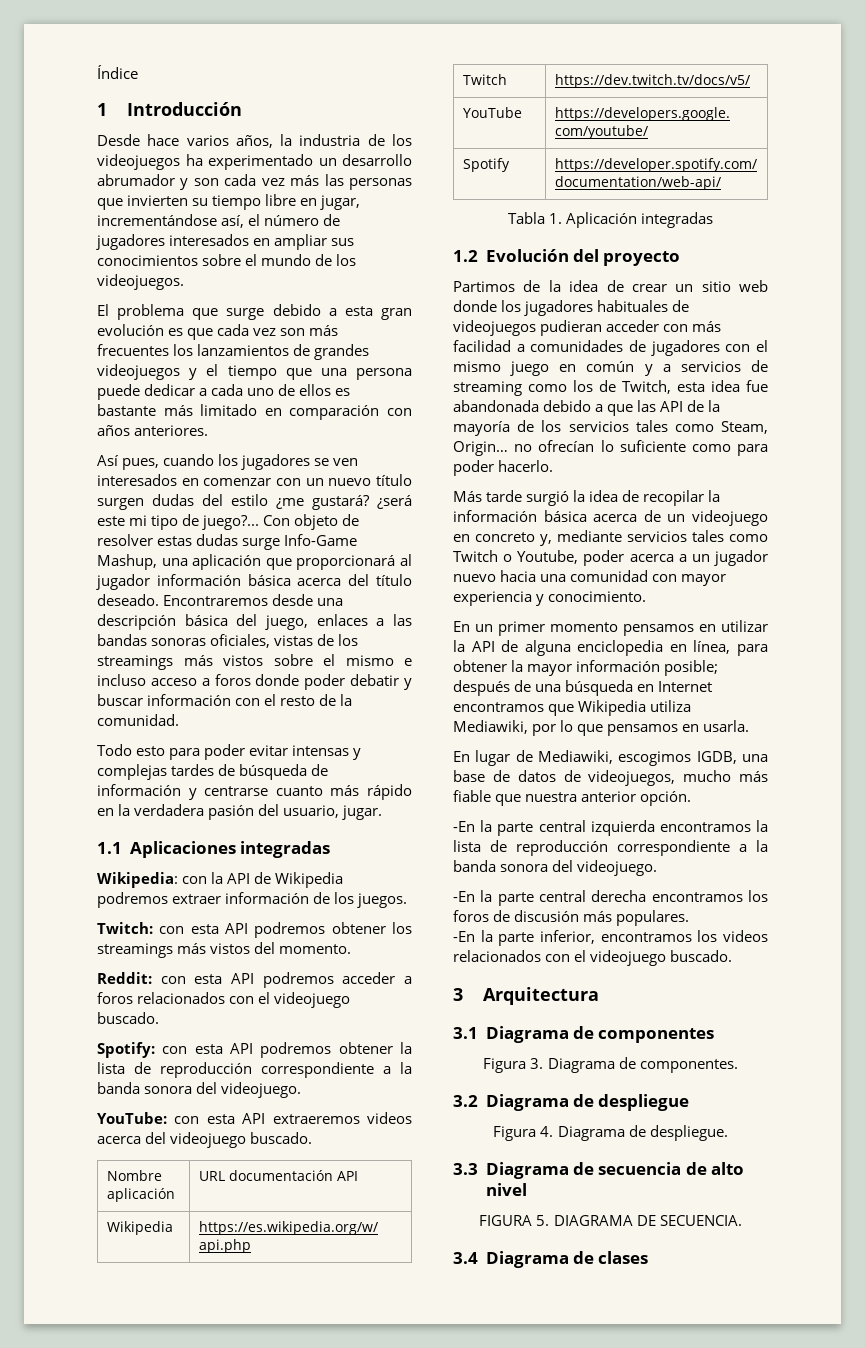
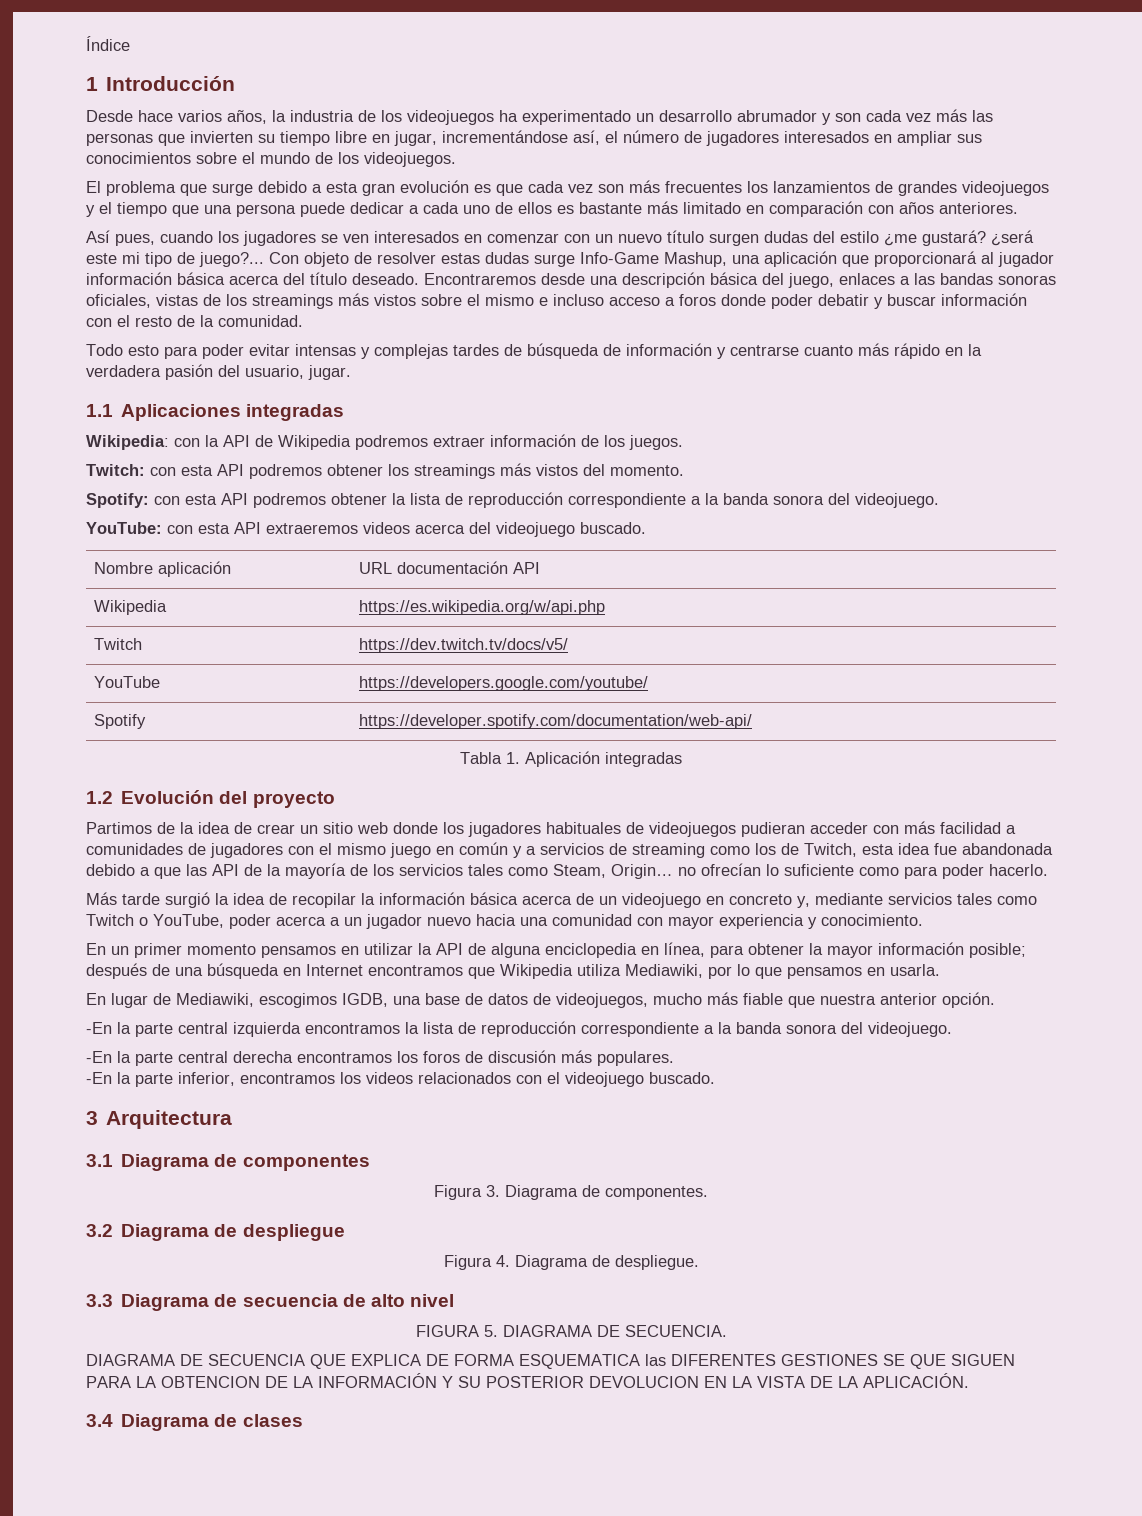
[97,972,412,988] [97,992,351,1008] [97,1012,159,1024] // Reddit: con esta API podremos acceder a foros relacionados con el videojuego buscado. -> (684, 470) none
[517,550,579,564] Youtube, -> [153,914,224,928] YouTube,
(742, 1220) none -> [86,1354,1015,1369] [86,1373,969,1388] // DIAGRAMA DE SECUENCIA QUE EXPLICA DE FORMA ESQUEMATICA las DIFERENTES GESTIONES SE QUE SIGUEN PARA LA OBTENCION DE LA INFORMACIÓN Y SU POSTERIOR DEVOLUCION EN LA VISTA DE LA APLICACIÓN.

